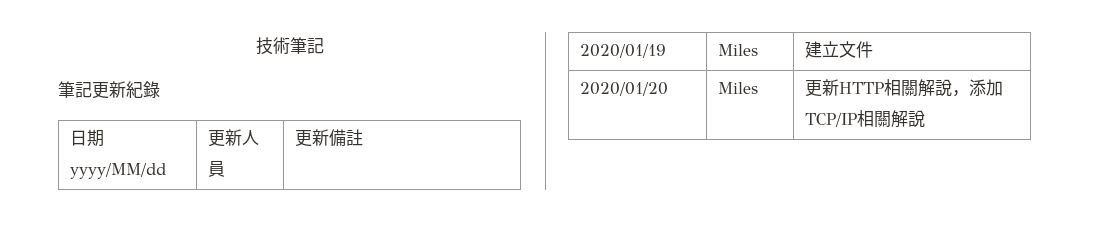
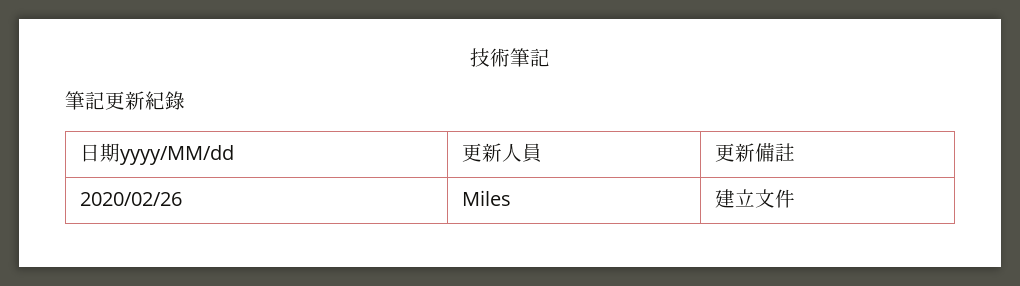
[580,44,667,58] 2020/01/19 -> [80,192,183,206] 2020/02/26
[580,82,669,96] [718,82,759,94] [805,79,1004,97] [805,110,926,128] // 2020/01/20 | Miles | 更新HTTP相關解說，添加TCP/IP相關解說 -> (796, 198) none

